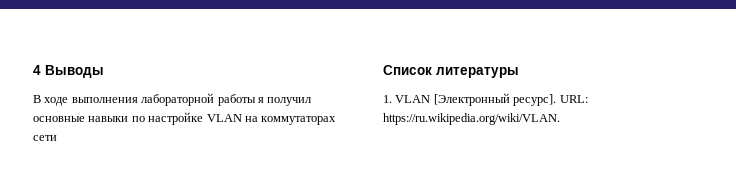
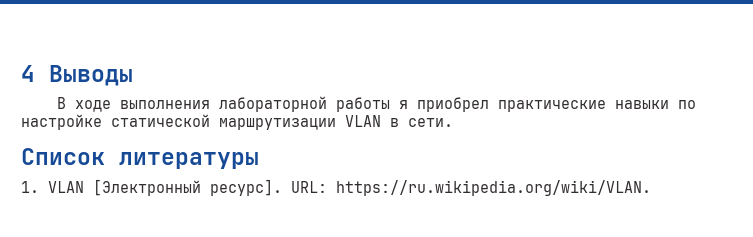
[267,97,312,106] [33,116,85,122] получил основные -> [417,97,607,112] приобрел практические
[206,114,337,125] [33,135,57,141] VLAN на коммутаторах сети -> [111,114,453,130] статической маршрутизации VLAN в сети.

